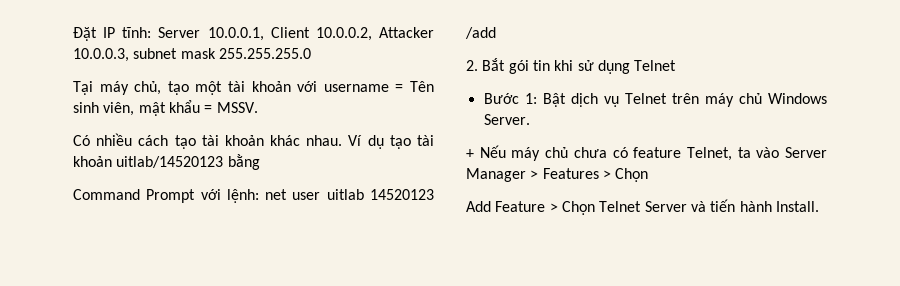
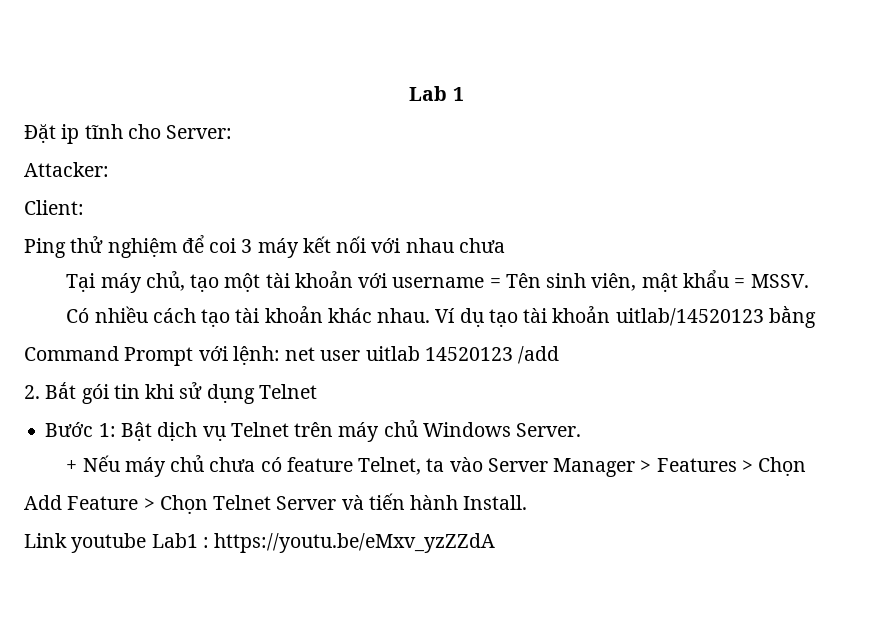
[73,27,434,41] [73,48,311,62] Đặt IP tĩnh: Server 10.0.0.1, Client 10.0.0.2, Attacker 10.0.0.3, subnet mask 255.255.255.0 -> [409,86,464,101] [24,124,233,144] [24,162,109,177] [24,200,84,215] [24,235,505,258] Lab 1 // Đặt ip tĩnh cho Server: // Attacker: // Client: // Ping thử nghiệm để coi 3 máy kết nối với nhau chưa
(819, 206) none -> [24,533,496,553] // Link youtube Lab1 : https://youtu.be/eMxv_yzZZdA

